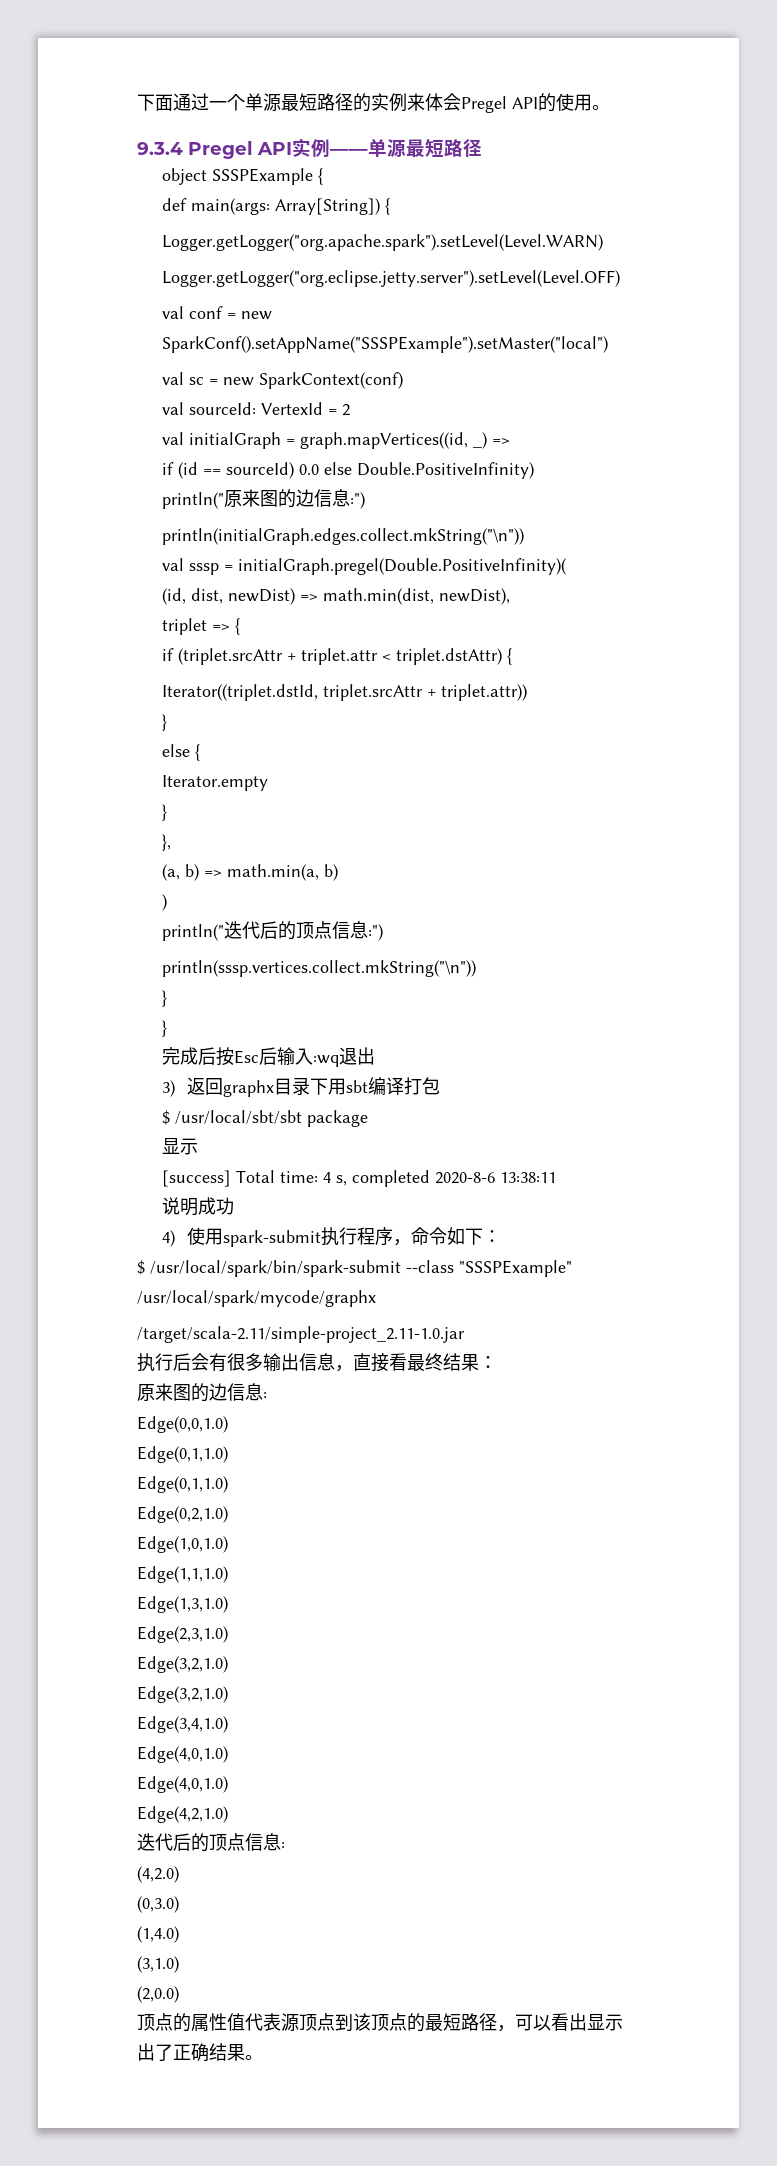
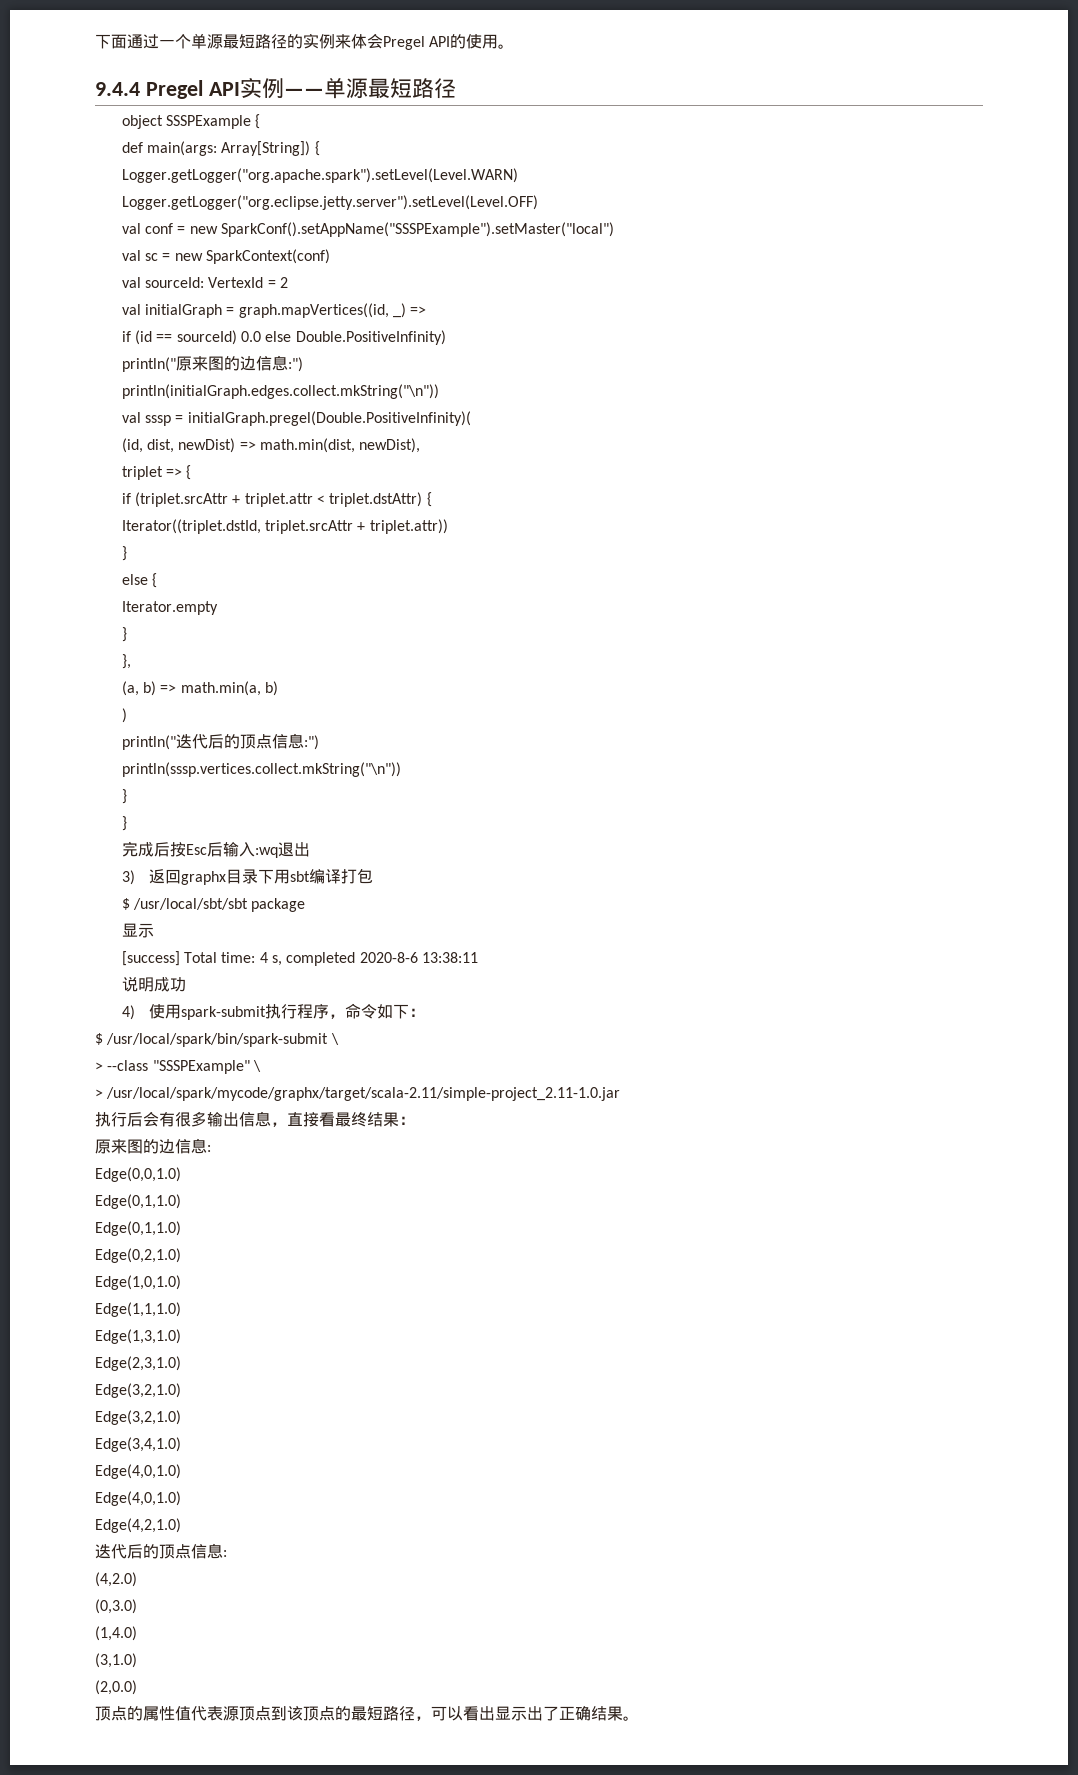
[137,142,183,155] 9.3.4 -> [95,82,140,96] 9.4.4
[406,1260,572,1277] [137,1290,376,1307] [137,1326,465,1343] --class "SSSPExample" /usr/local/spark/mycode/graphx // /target/scala-2.11/simple-project_2.11-1.0.jar -> [330,1033,339,1045] [95,1060,261,1074] [95,1087,621,1101] \ // > --class "SSSPExample" \ // > /usr/local/spark/mycode/graphx/target/scala-2.11/simple-project_2.11-1.0.jar

